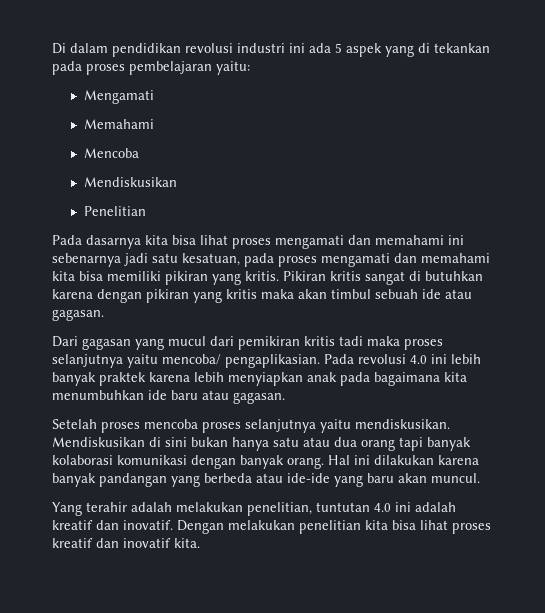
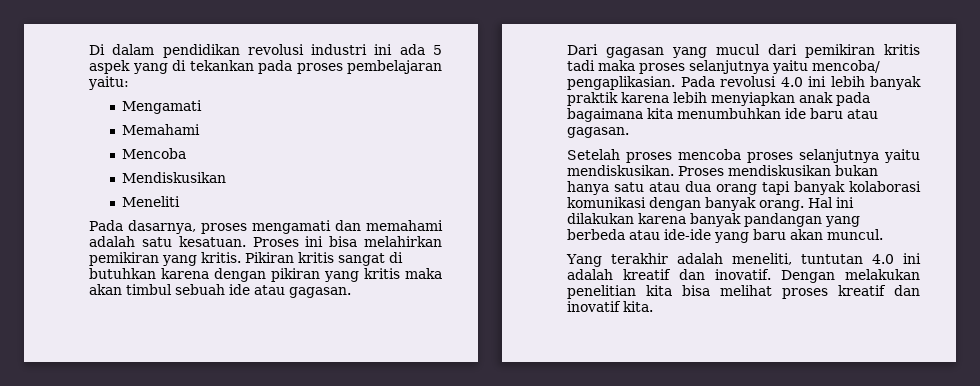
[83,206,146,216] [52,235,464,249] [52,253,490,267] [52,271,208,285] Penelitian // Pada dasarnya kita bisa lihat proses mengamati dan memahami ini sebenarnya jadi satu kesatuan, pada proses mengamati dan memahami kita bisa memiliki pikiran -> [122,196,181,207] [89,220,443,234] [89,236,443,247] [89,252,159,266] Meneliti // Pada dasarnya, proses mengamati dan memahami adalah satu kesatuan. Proses ini bisa melahirkan pemikiran
[99,372,146,386] praktek -> [567,92,618,106] praktik
[52,437,187,447] Mendiskusikan di sini -> [678,165,831,176] Proses mendiskusikan
[86,502,312,516] terahir adalah melakukan penelitian, -> [610,253,792,265] terakhir adalah meneliti,
[420,520,448,530] lihat -> [720,285,772,296] melihat

